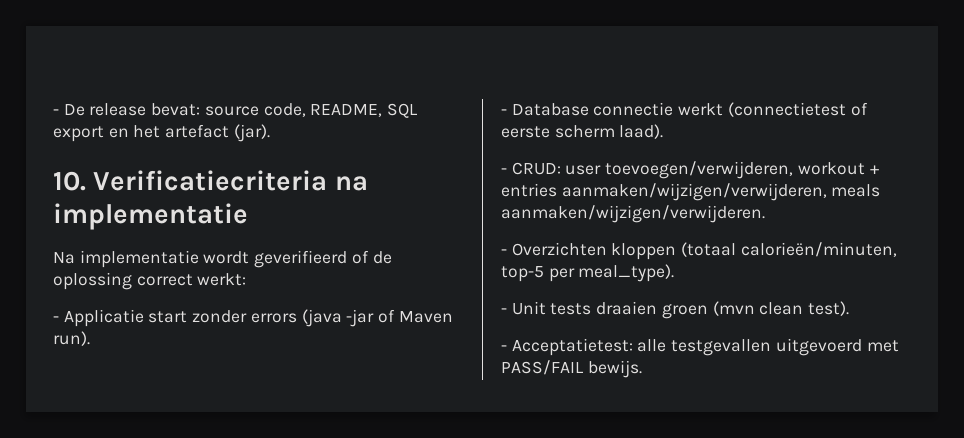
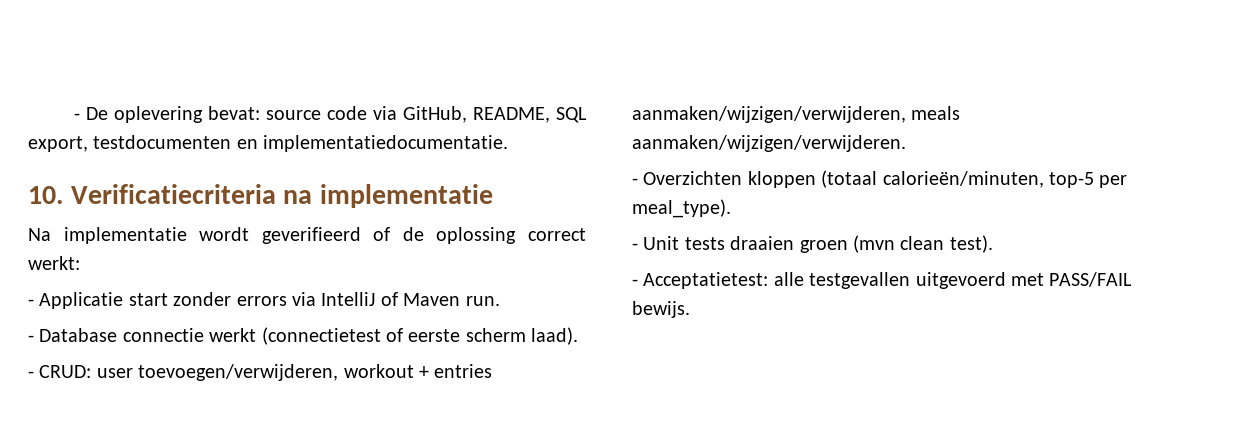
[89,103,147,116] release -> [113,106,203,123] oplevering
[263,103,419,118] [53,124,270,142] code, README, SQL export en het artefact (jar). -> [326,106,588,123] [28,135,509,152] code via GitHub, README, SQL export, testdocumenten en implementatiedocumentatie.
[301,309,375,327] (java -jar -> [292,292,376,306] via IntelliJ
[53,331,90,346] run). -> [465,296,500,306] run.

